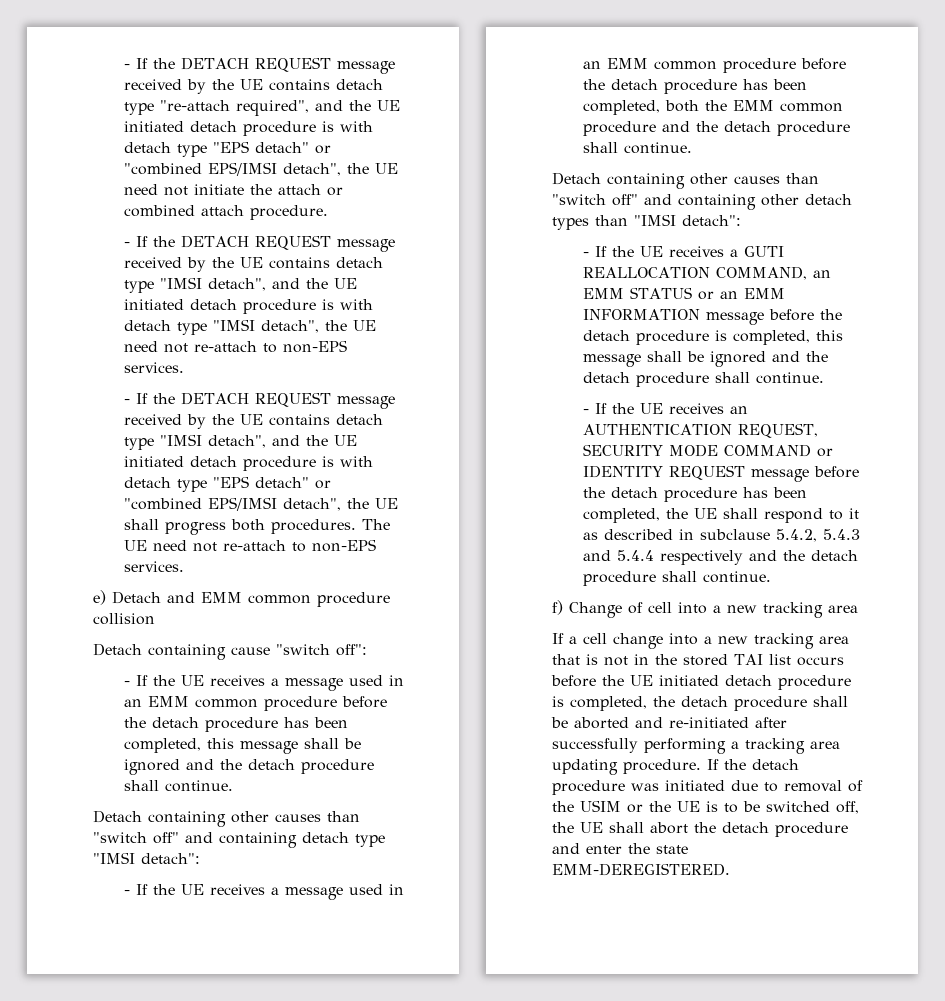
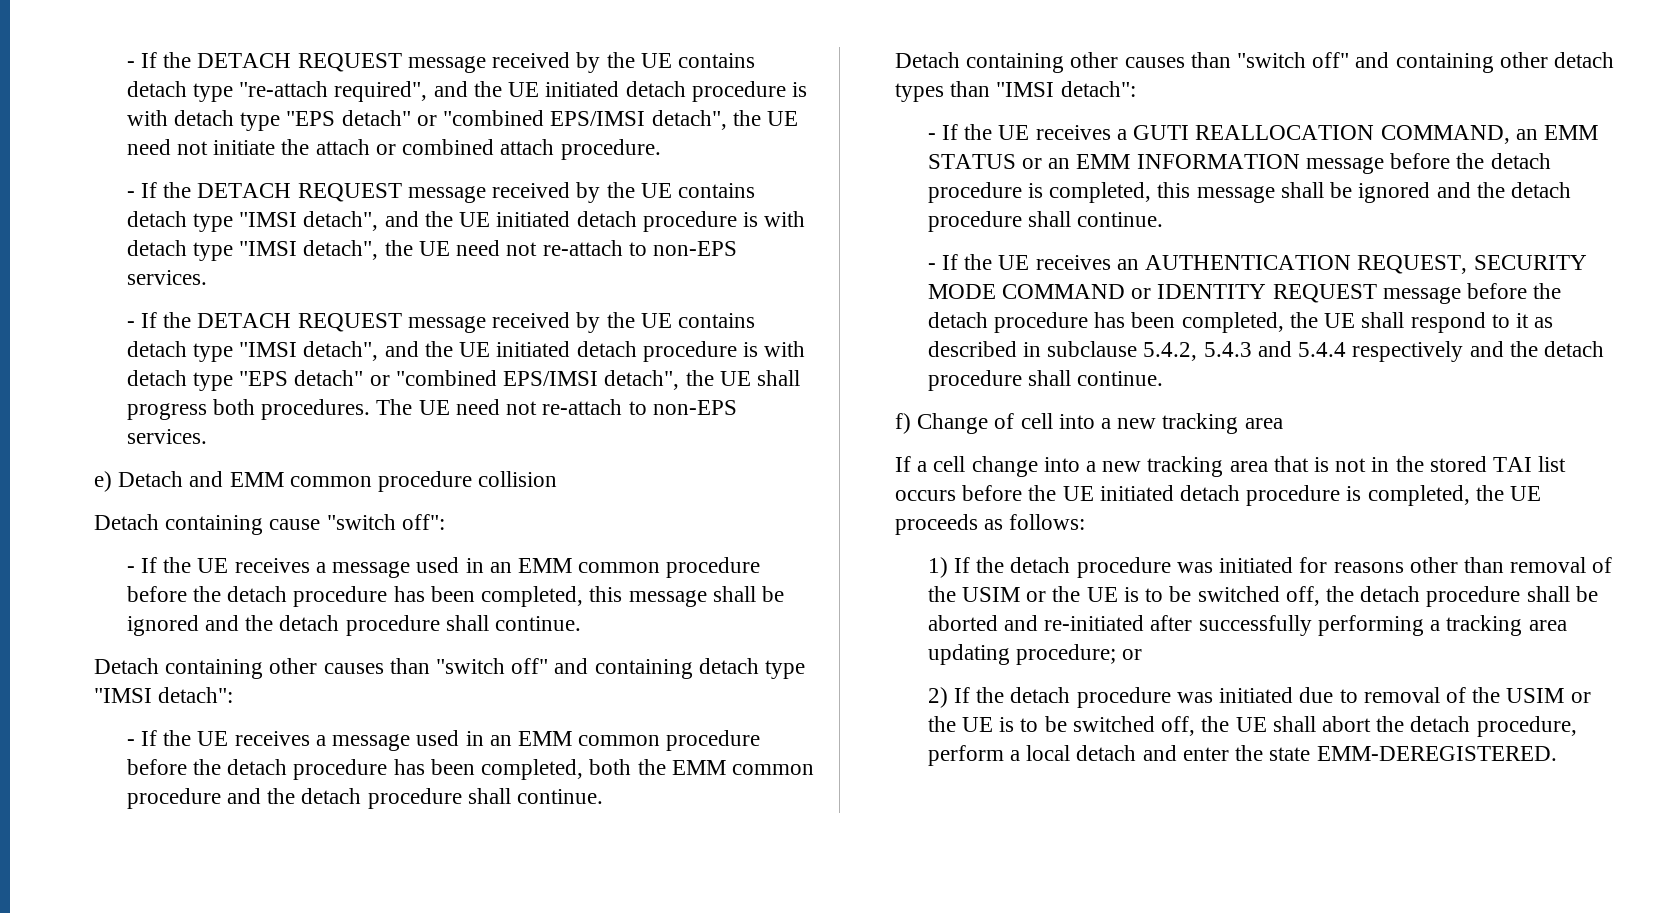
(676, 701) none -> [1510,486,1542,501] [894,514,1086,535] [927,557,1613,578] [927,586,1354,606] UE proceeds as follows: // 1) If the detach procedure was initiated for reasons other than removal of the USIM or the UE is to be switched off, the
[623,759,702,774] procedure. -> [1016,644,1143,665] [927,687,948,708] procedure; or // 2)
[775,822,849,837] procedure -> [1476,716,1577,737] [927,745,1137,766] procedure, perform a local detach

